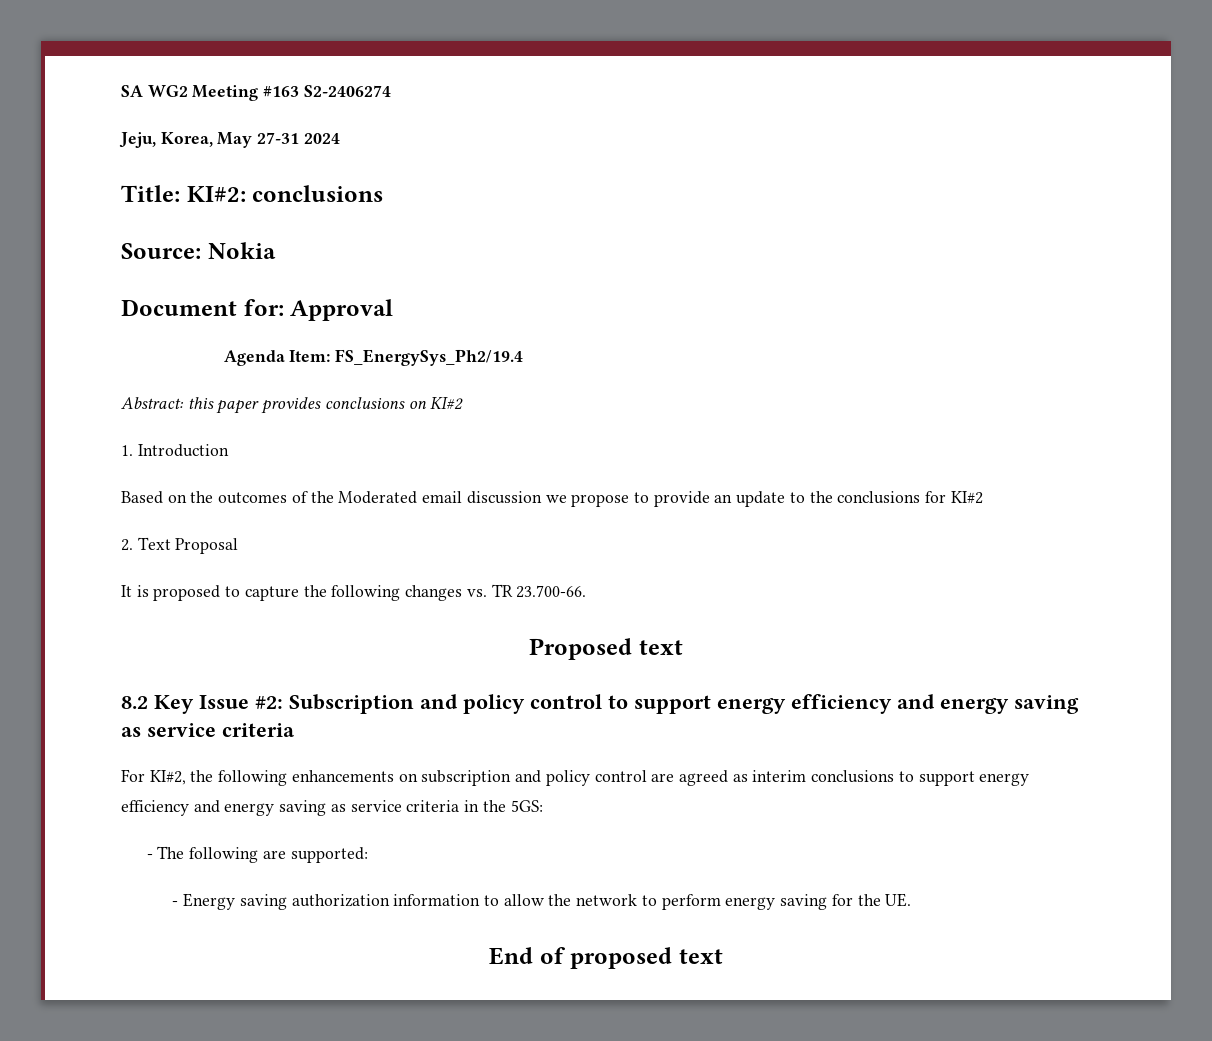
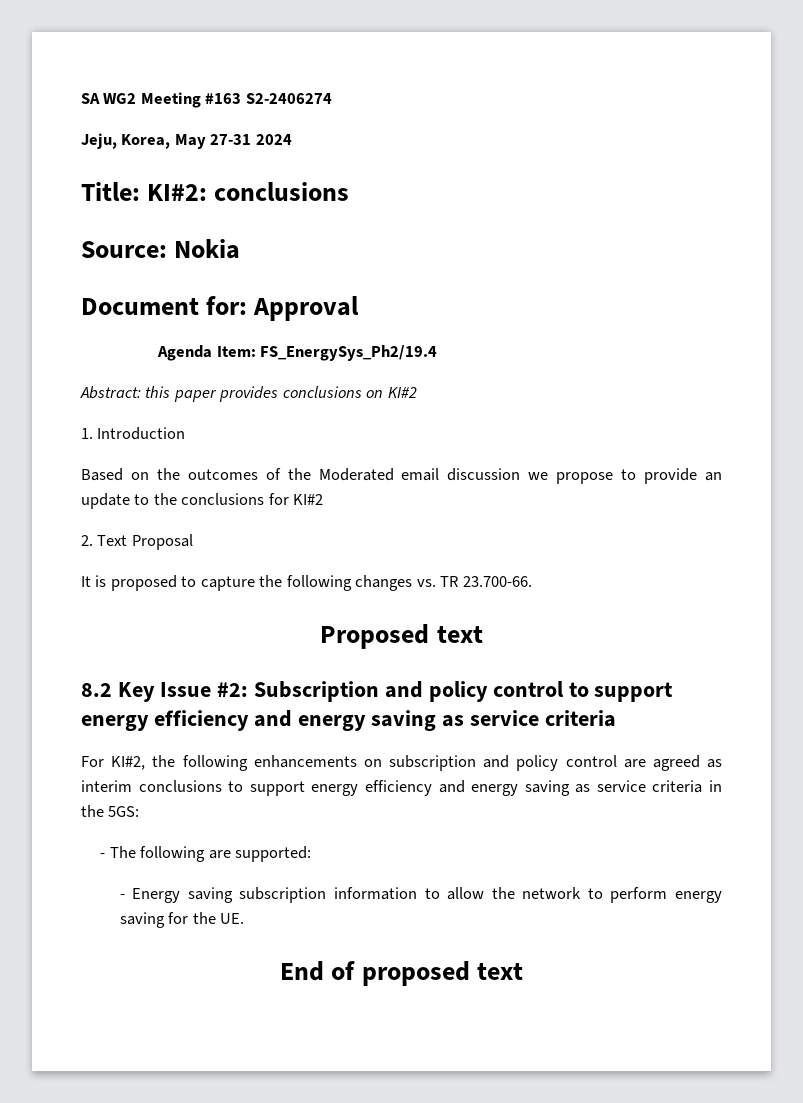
[291,894,390,907] authorization -> [239,887,327,903] subscription

